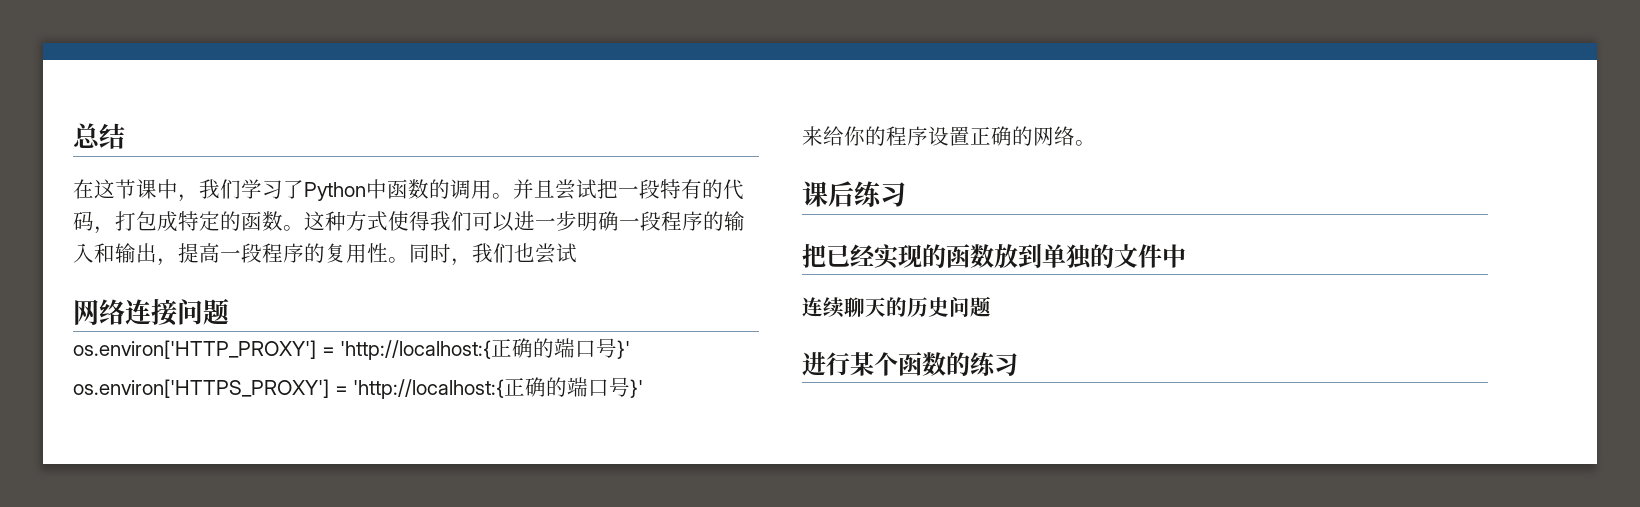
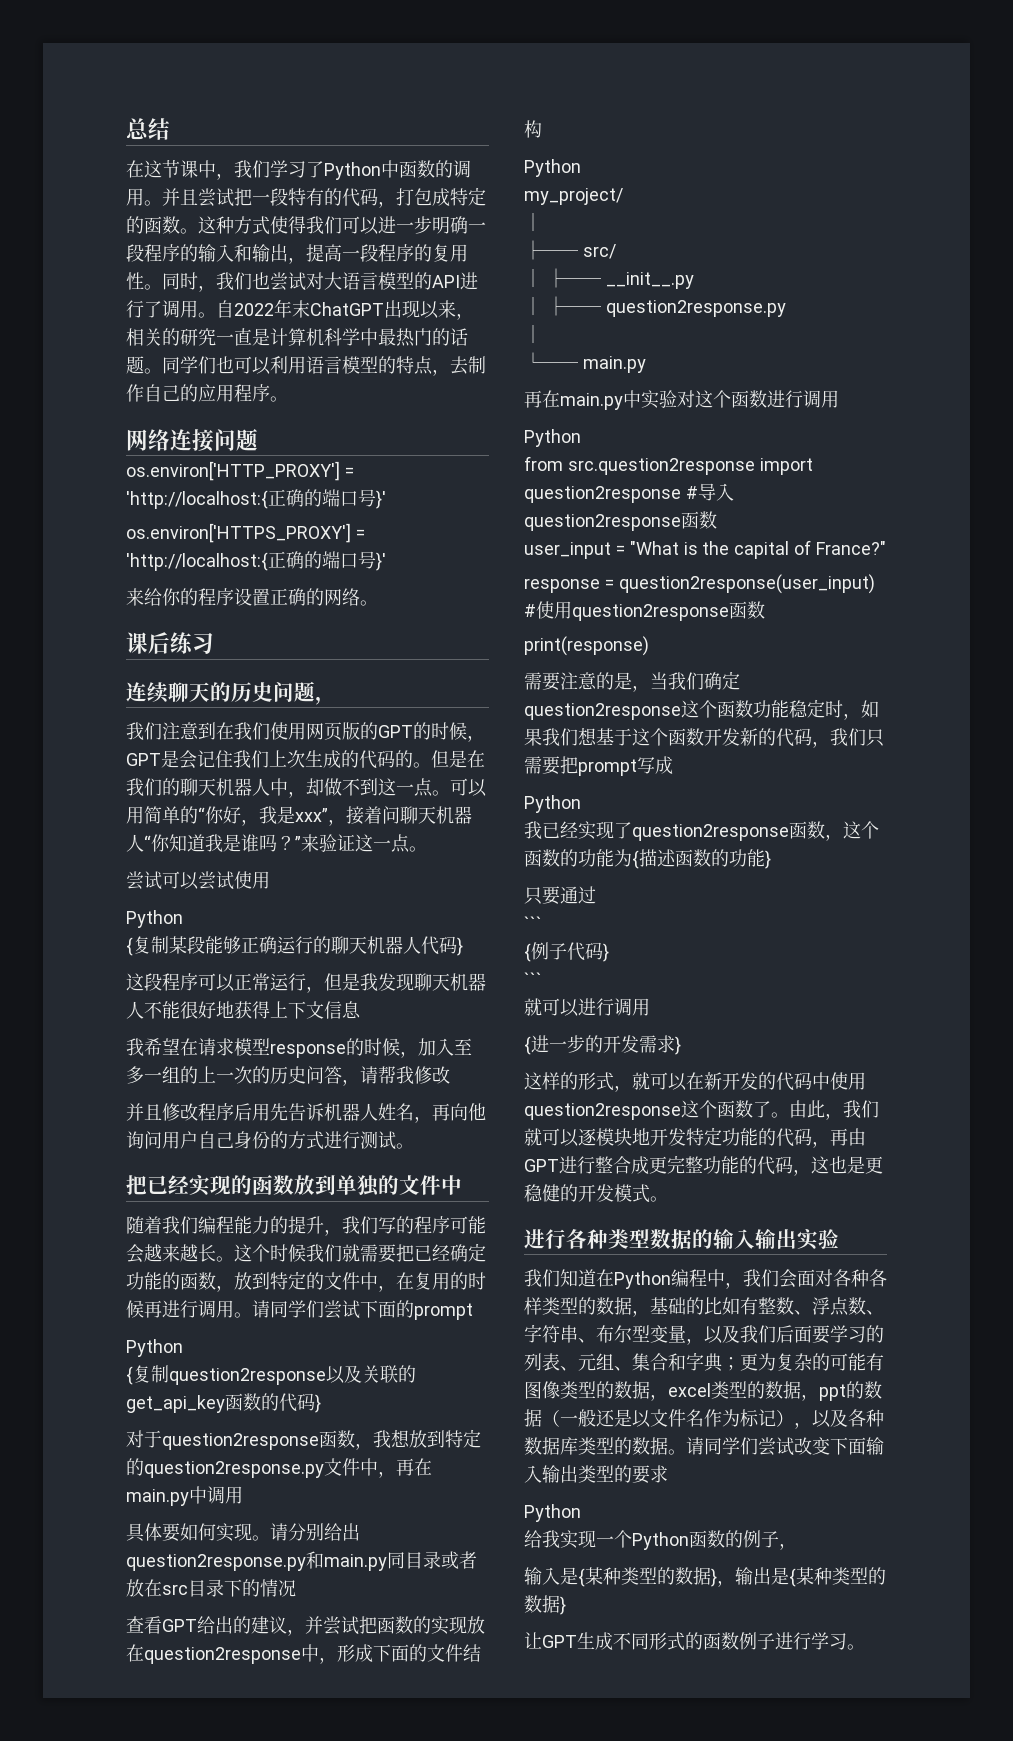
(577, 253) none -> [306,272,478,290] [126,299,474,320] [126,328,468,347] [126,356,486,376] [126,384,288,402] 对大语言模型的API进行了调用。自2022年末ChatGPT出现以来，相关的研究一直是计算机科学中最热门的话题。同学们也可以利用语言模型的特点，去制作自己的应用程序。
(906, 194) none -> [126,681,336,705] [126,722,485,742] [126,750,485,769] [126,778,487,798] [126,806,472,826] [126,834,427,853] [126,871,270,890] [126,910,183,928] [126,936,463,956] [126,973,486,993] [126,1001,361,1019] [126,1038,472,1058] [126,1066,450,1086] [126,1103,486,1123] [126,1131,414,1150] // 连续聊天的历史问题， // 我们注意到在我们使用网页版的GPT的时候，GPT是会记住我们上次生成的代码的。但是在我们的聊天机器人中，却做不到这一点。可以用简单的“你好，我是xxx”，接着问聊天机器人“你知道我是谁吗？”来验证这一点。 // 尝试可以尝试使用 // Python // {复制某段能够正确运行的聊天机器人代码} // 这段程序可以正常运行，但是我发现聊天机器人不能很好地获得上下文信息 // 我希望在请求模型response的时候，加入至多一组的上一次的历史问答，请帮我修改 // 并且修改程序后用先告诉机器人姓名，再向他询问用户自己身份的方式进行测试。
[802,296,991,318] [802,352,1018,376] 连续聊天的历史问题 // 进行某个函数的练习 -> [126,1216,486,1236] [126,1243,486,1263] [126,1271,486,1292] [126,1300,473,1320] [126,1339,183,1357] [126,1365,416,1385] [126,1393,321,1413] [126,1429,481,1450] [126,1458,432,1478] [126,1486,243,1506] [126,1523,360,1542] [126,1551,477,1571] [126,1579,296,1597] [126,1616,485,1636] [126,1644,481,1664] [524,120,542,138] [524,159,581,177] [524,188,623,205] [524,213,542,232] [524,240,616,260] [524,268,694,289] [524,296,786,317] [524,325,542,344] [524,352,646,373] [524,390,839,410] [524,429,581,447] [524,456,813,475] [524,483,734,503] [524,511,717,531] [524,540,887,559] [524,574,875,594] [524,601,765,621] [524,636,649,656] [524,671,740,692] [524,699,879,720] [524,727,884,748] [524,756,673,776] [524,795,581,813] [524,821,879,841] [524,849,771,869] [524,886,596,905] [524,916,542,930] [524,942,609,962] [524,972,542,986] [524,998,650,1017] [524,1035,681,1055] [524,1072,866,1092] [524,1100,879,1120] [524,1127,866,1148] [524,1155,883,1176] [524,1184,668,1203] [524,1228,839,1250] [524,1269,887,1289] [524,1297,884,1317] [524,1324,884,1345] [524,1352,884,1372] [524,1381,882,1401] [524,1409,884,1429] [524,1437,884,1456] [524,1465,668,1484] [524,1504,581,1522] [524,1530,797,1550] [524,1567,886,1587] [524,1595,566,1615] [524,1632,865,1651] 随着我们编程能力的提升，我们写的程序可能会越来越长。这个时候我们就需要把已经确定功能的函数，放到特定的文件中，在复用的时候再进行调用。请同学们尝试下面的prompt // Python // {复制question2response以及关联的get_api_key函数的代码} // 对于question2response函数，我想放到特定的question2response.py文件中，再在main.py中调用 // 具体要如何实现。请分别给出question2response.py和main.py同目录或者放在src目录下的情况 // 查看GPT给出的建议，并尝试把函数的实现放在question2response中，形成下面的文件结构 // Python // my_project/ // │ // ├── src/ // │ ├── __init__.py // │ ├── question2response.py // │ // └── main.py // 再在main.py中实验对这个函数进行调用 // Python // from src.question2response import question2response #导入question2response函数 // user_input = "What is the capital of France?" // response = question2response(user_input) #使用question2response函数 // print(response) // 需要注意的是，当我们确定question2response这个函数功能稳定时，如果我们想基于这个函数开发新的代码，我们只需要把prompt写成 // Python // 我已经实现了question2response函数，这个函数的功能为{描述函数的功能} // 只要通过 // ``` // {例子代码} // ``` // 就可以进行调用 // {进一步的开发需求} // 这样的形式，就可以在新开发的代码中使用question2response这个函数了。由此，我们就可以逐模块地开发特定功能的代码，再由GPT进行整合成更完整功能的代码，这也是更稳健的开发模式。 // 进行各种类型数据的输入输出实验 // 我们知道在Python编程中，我们会面对各种各样类型的数据，基础的比如有整数、浮点数、字符串、布尔型变量，以及我们后面要学习的列表、元组、集合和字典；更为复杂的可能有图像类型的数据，excel类型的数据，ppt的数据（一般还是以文件名作为标记），以及各种数据库类型的数据。请同学们尝试改变下面输入输出类型的要求 // Python // 给我实现一个Python函数的例子， // 输入是{某种类型的数据}，输出是{某种类型的数据} // 让GPT生成不同形式的函数例子进行学习。

